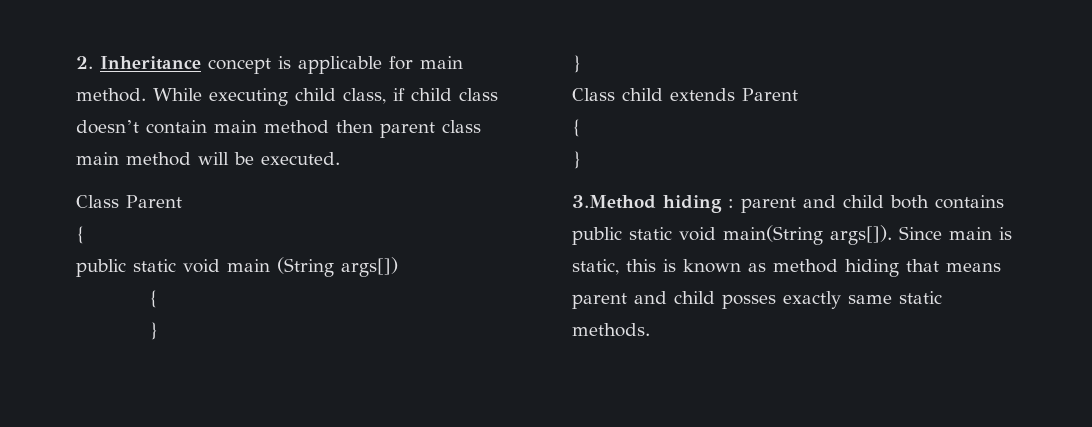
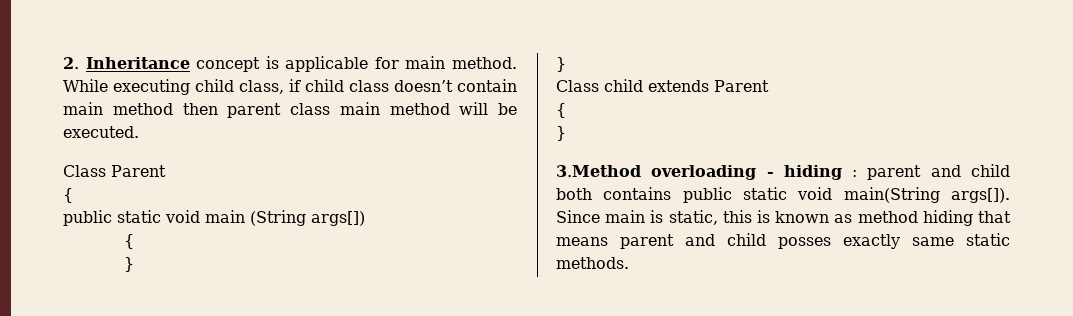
(656, 202) none -> [651,165,774,180] overloading -

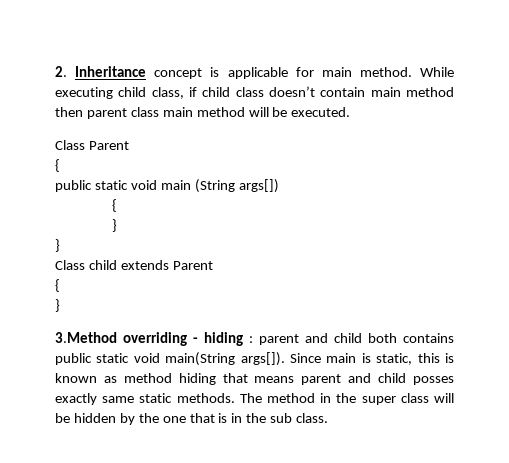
[651,165,757,180] overloading -> [123,332,187,346] overriding
(629, 263) none -> [239,393,454,405] [55,413,329,425] The method in the super class will be hidden by the one that is in the sub class.

